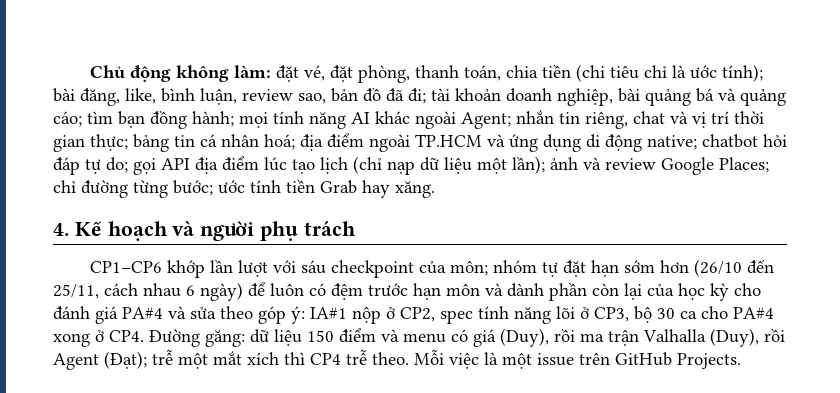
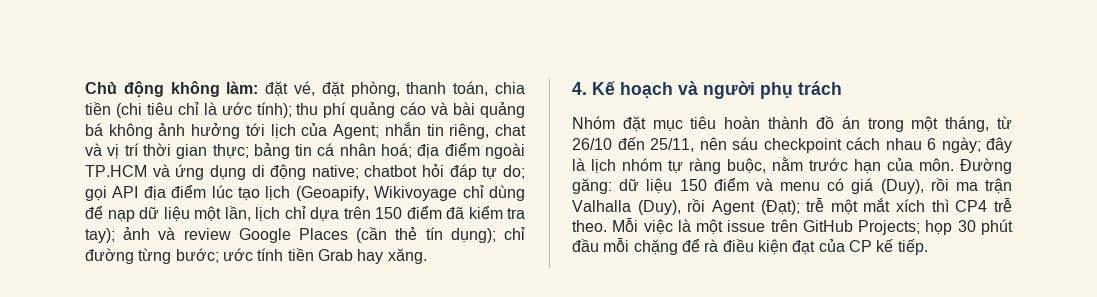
[53,87,786,106] [53,110,456,129] bài đăng, like, bình luận, review sao, bản đồ đã đi; tài khoản doanh nghiệp, bài quảng bá và quảng cáo; tìm bạn đồng hành; mọi tính năng AI khác ngoài -> [296,102,525,118] [85,123,328,139] thu phí quảng cáo và bài quảng bá không ảnh hưởng tới lịch của
[353,156,769,175] (chỉ nạp dữ liệu một lần); ảnh và review Google Places; -> [295,185,525,201] [85,206,525,222] [85,227,496,243] (Geoapify, Wikivoyage chỉ dùng để nạp dữ liệu một lần, lịch chỉ dựa trên 150 điểm đã kiểm tra tay); ảnh và review Google Places (cần thẻ tín dụng);
[90,259,775,278] [53,282,761,301] [53,306,774,324] [53,330,144,347] CP1–CP6 khớp lần lượt với sáu checkpoint của môn; nhóm tự đặt hạn sớm hơn (26/10 đến 25/11, cách nhau 6 ngày) để luôn có đệm trước hạn môn và dành phần còn lại của học kỳ cho đánh giá PA#4 và sửa theo góp ý: IA#1 nộp ở CP2, spec tính năng lõi ở CP3, bộ 30 ca cho PA#4 xong ở CP4. -> [572,116,1012,132] [572,137,1012,153] [572,157,954,174] Nhóm đặt mục tiêu hoàn thành đồ án trong một tháng, từ 26/10 đến 25/11, nên sáu checkpoint cách nhau 6 ngày; đây là lịch nhóm tự ràng buộc, nằm trước hạn của môn.
[677,353,741,369] Projects. -> [858,219,1013,235] [572,238,928,255] Projects; họp 30 phút đầu mỗi chặng để rà điều kiện đạt của CP kế tiếp.

